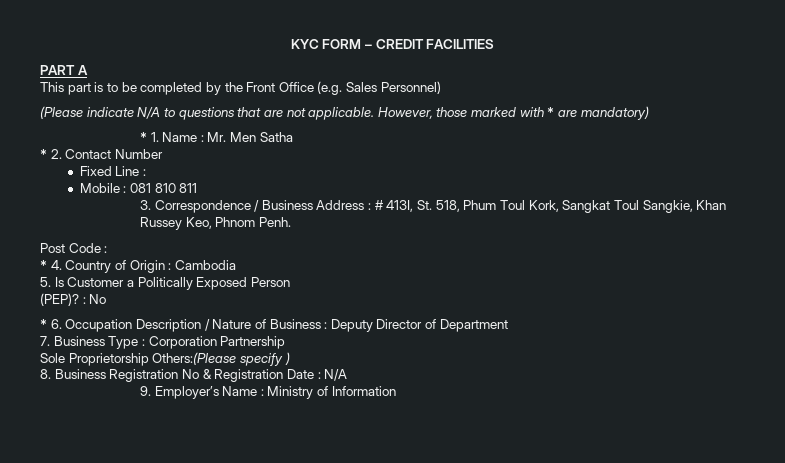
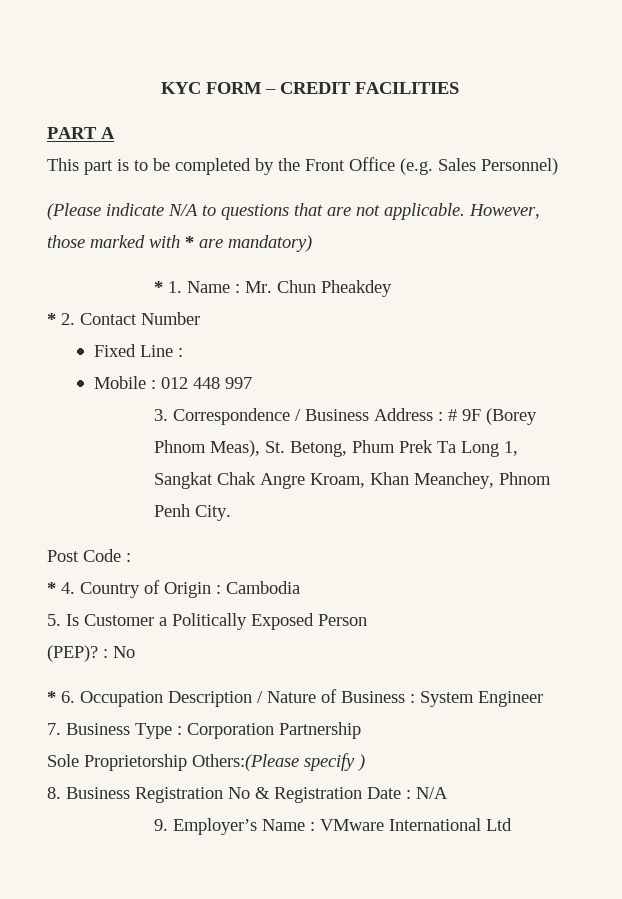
[230,132,293,142] Men Satha -> [277,280,393,297] Chun Pheakdey
[130,183,198,193] 081 810 811 -> [161,377,253,389] 012 448 997
[386,200,727,213] [139,217,291,230] 413I, St. 518, Phum Toul Kork, Sangkat Toul Sangkie, Khan Russey Keo, Phnom Penh. -> [462,408,538,425] [154,440,519,457] [154,472,552,489] [154,504,232,521] 9F (Borey Phnom Meas), St. Betong, Phum Prek Ta Long 1, Sangkat Chak Angre Kroam, Khan Meanchey, Phnom Penh City.
[330,319,508,332] Deputy Director of Department -> [420,691,543,707] System Engineer
[267,386,396,399] Ministry of Information -> [320,818,513,831] VMware International Ltd

